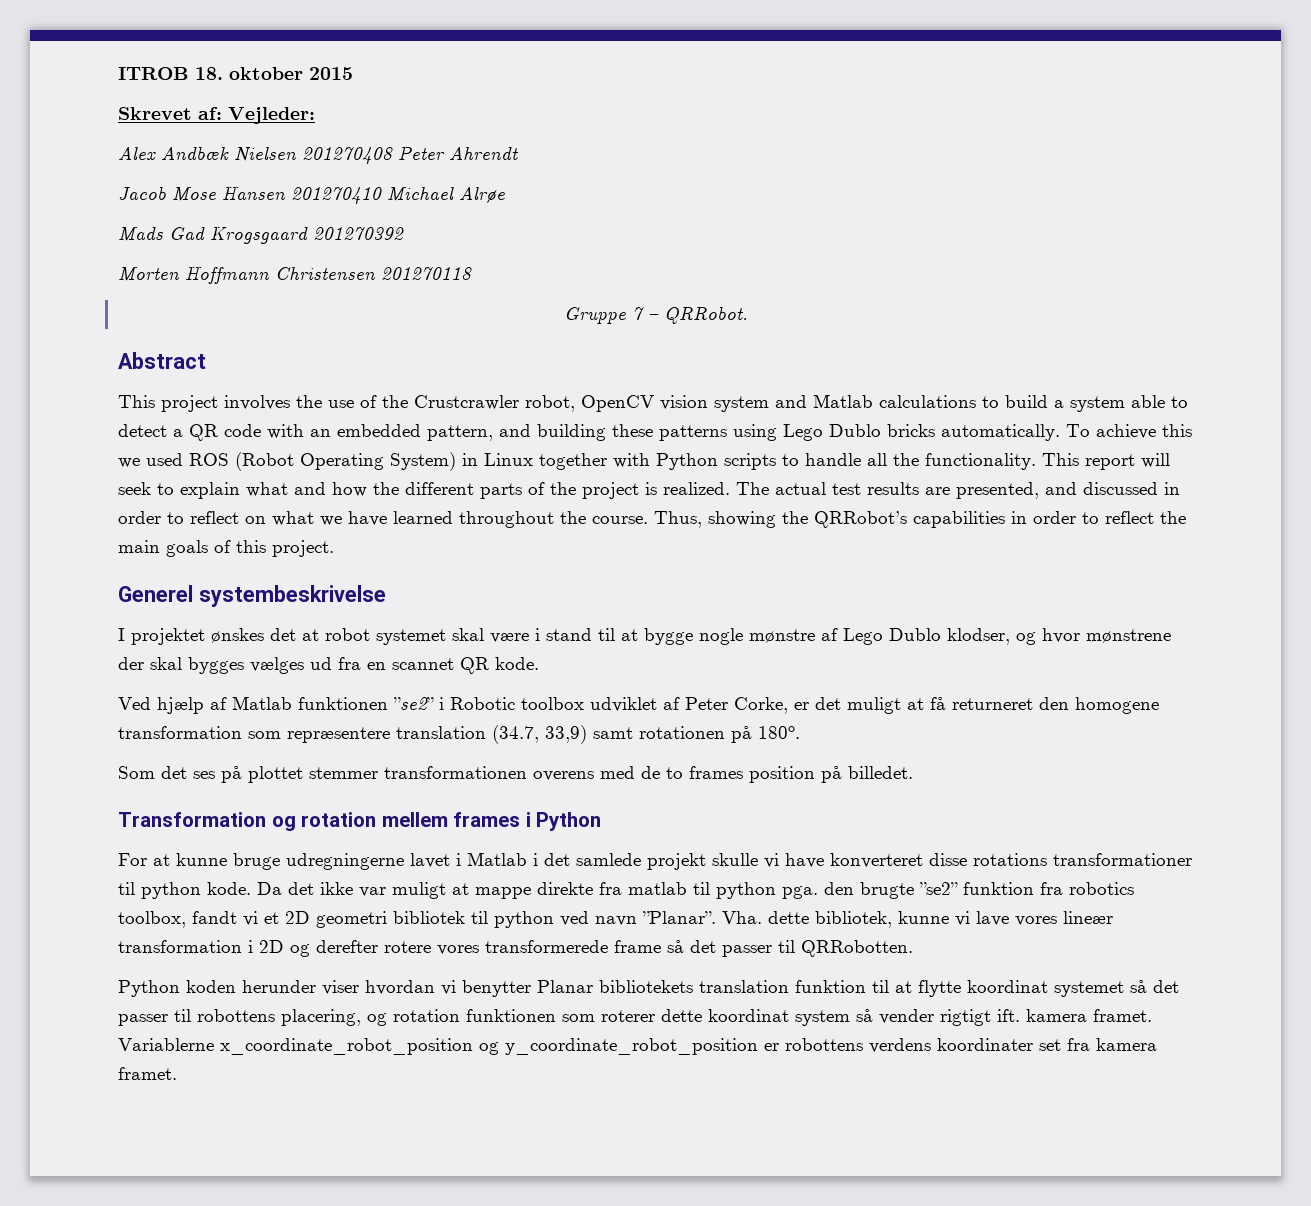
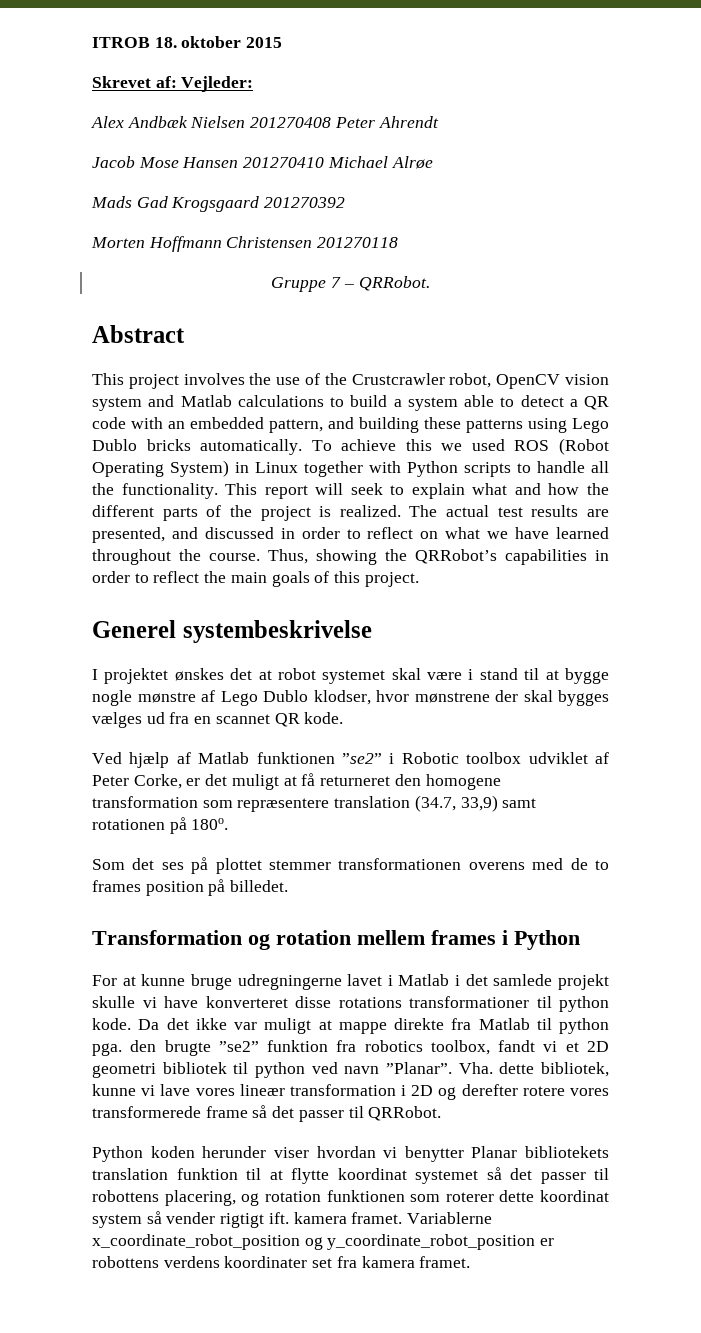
[1016,632,1036,645] og -> (371, 697) none
[628,882,687,895] matlab -> [478,1018,530,1030] Matlab
[801,940,913,957] QRRobotten. -> [368,1106,442,1121] QRRobot.

